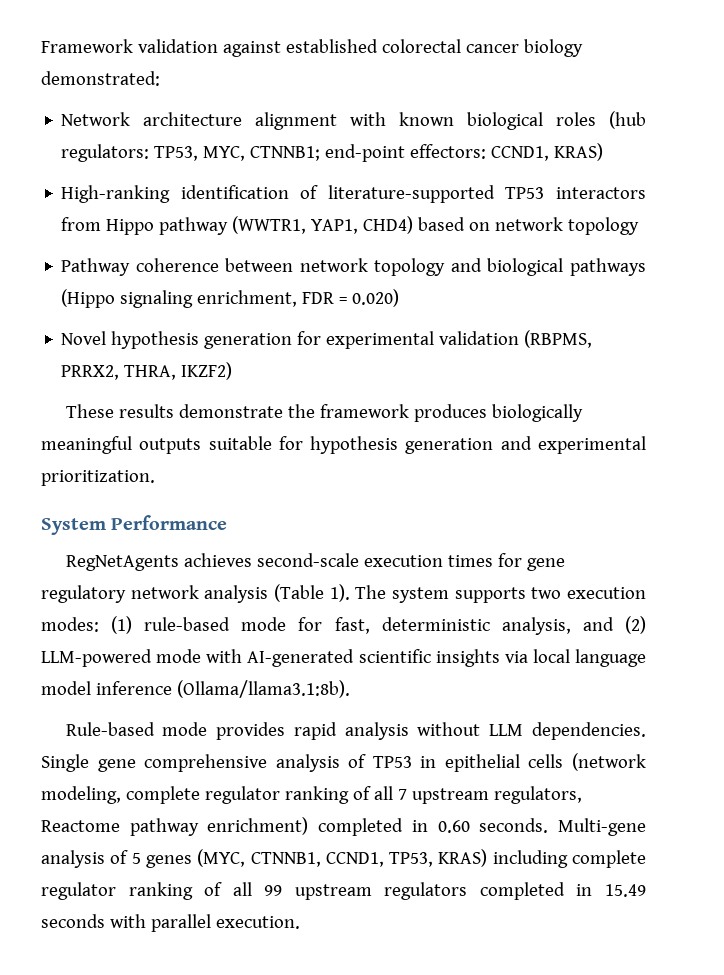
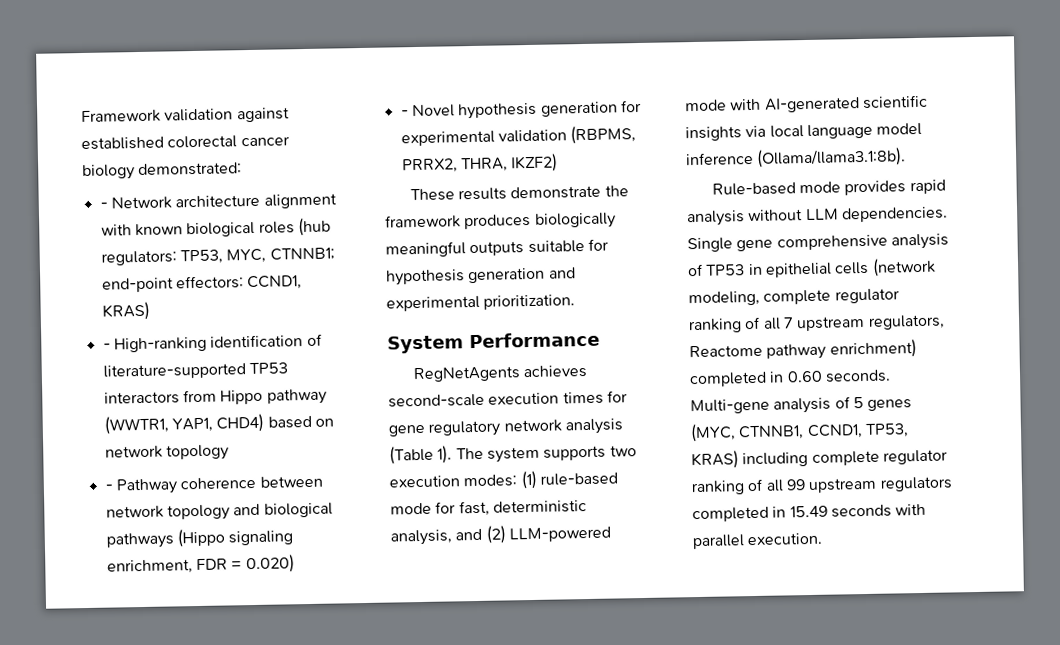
(160, 78) none -> [99,202,108,209] -
(604, 152) none -> [102,343,111,350] -
(640, 226) none -> [104,484,113,491] -
(400, 298) none -> [400,110,409,117] -

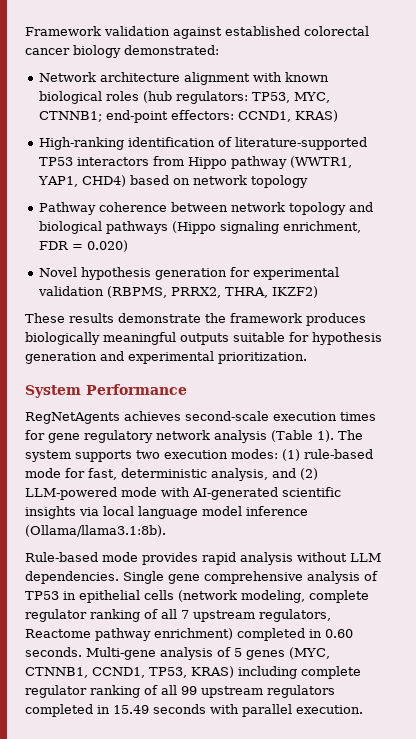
[99,202,108,209] - -> (219, 50) none
[102,343,111,350] - -> (339, 116) none
[104,484,113,491] - -> (309, 181) none
[400,110,409,117] - -> (129, 246) none

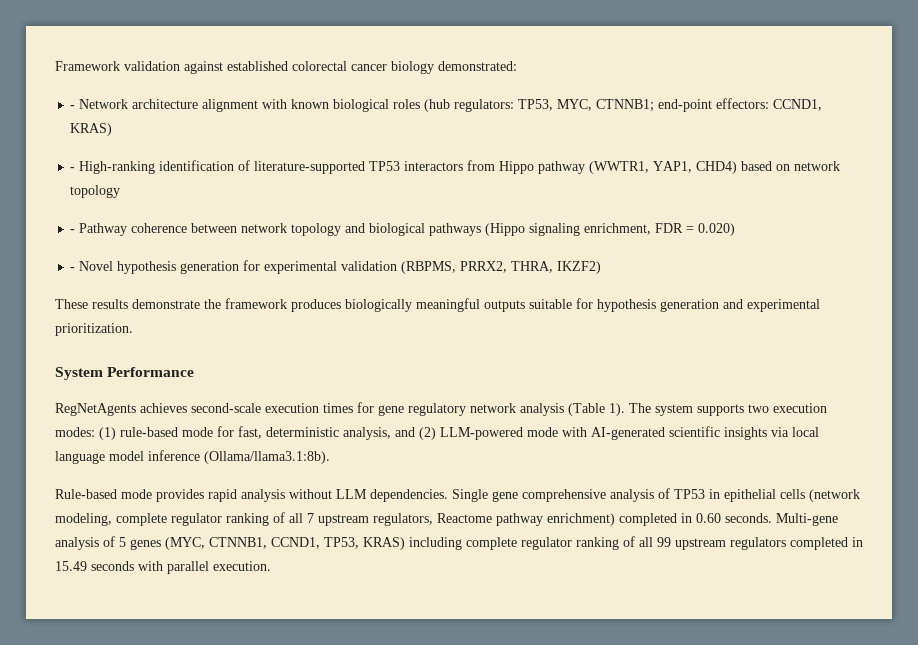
(219, 50) none -> [70,105,76,109] -
(339, 116) none -> [70,167,76,171] -
(309, 181) none -> [70,229,76,233] -
(129, 246) none -> [70,267,76,271] -

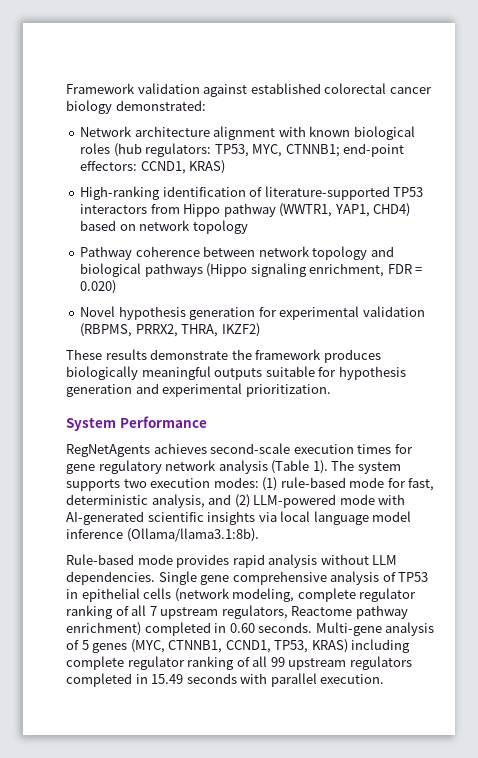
[70,105,76,109] - -> (206, 105) none
[70,167,76,171] - -> (226, 167) none
[70,229,76,233] - -> (248, 227) none
[70,267,76,271] - -> (117, 287) none

